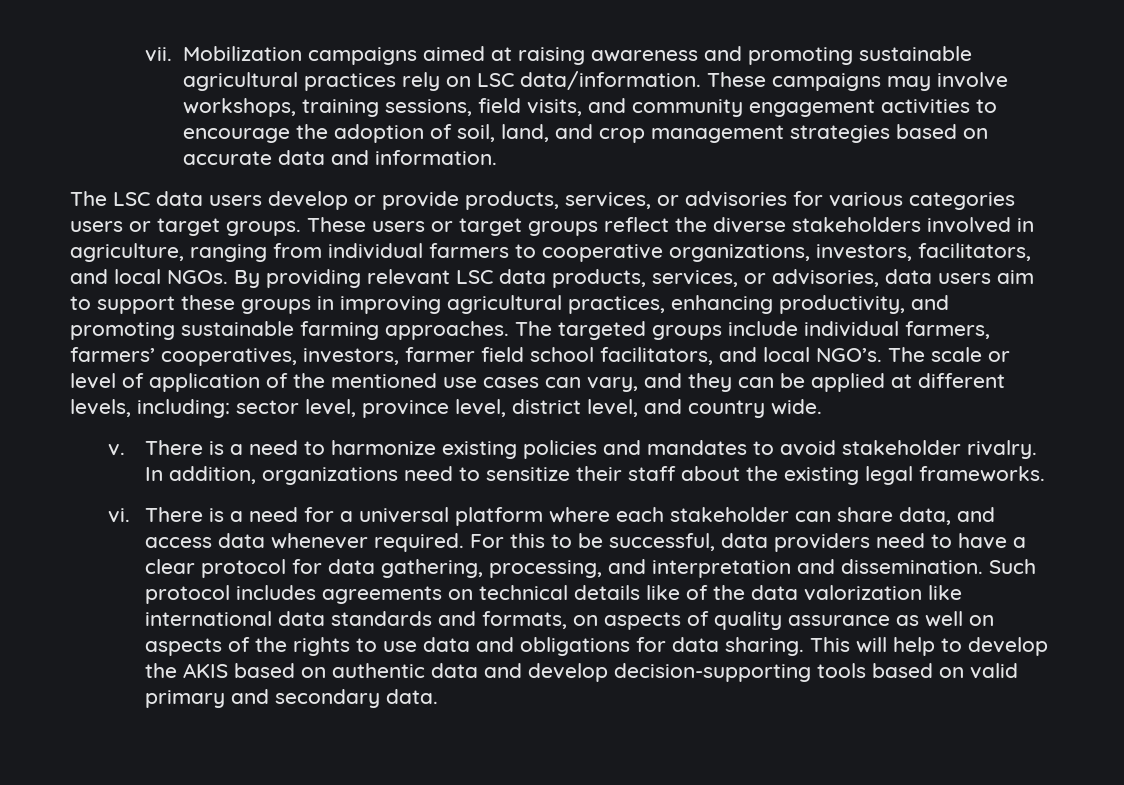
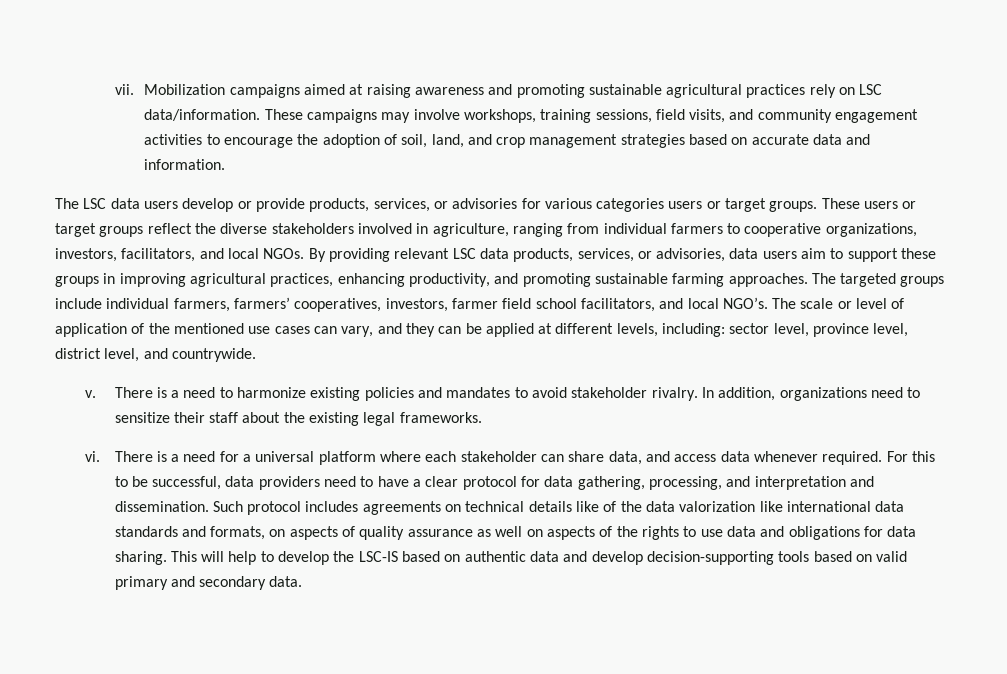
[688,399,822,418] country wide. -> [171,348,256,362] countrywide.
[183,663,229,678] AKIS -> [358,551,398,562] LSC-IS

